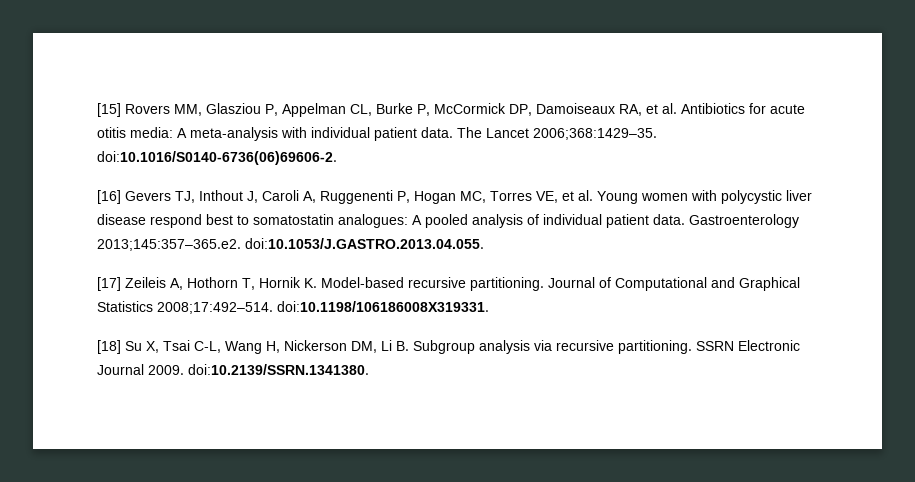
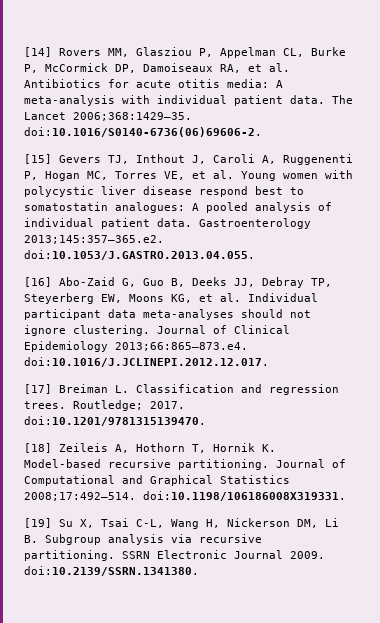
[97,103,121,117] [15] -> [24,47,52,57] [14]
[97,190,121,204] [16] -> [24,154,52,164] [15]
[97,277,121,291] [17] -> [24,277,332,288] [24,293,318,304] [24,309,311,320] [24,325,290,336] [24,341,248,352] [24,357,269,367] [24,384,339,395] [24,400,185,411] [24,416,206,426] [24,443,52,453] [16] Abo-Zaid G, Guo B, Deeks JJ, Debray TP, Steyerberg EW, Moons KG, et al. Individual participant data meta-analyses should not ignore clustering. Journal of Clinical Epidemiology 2013;66:865–873.e4. doi:10.1016/J.JCLINEPI.2012.12.017. // [17] Breiman L. Classification and regression trees. Routledge; 2017. doi:10.1201/9781315139470. // [18]
[97,340,121,354] [18] -> [24,518,52,528] [19]

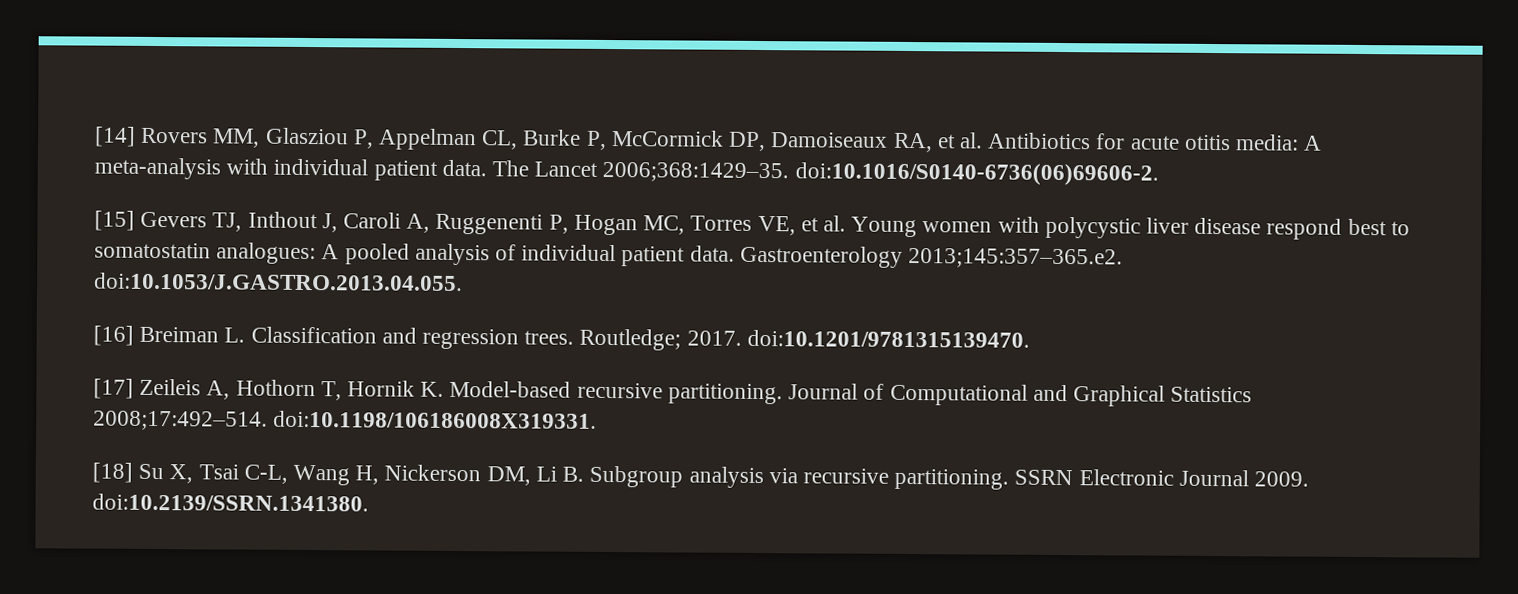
[59,277,332,288] [24,293,318,304] [24,309,311,320] [24,325,290,336] [24,341,248,352] [24,357,269,367] [24,384,52,394] Abo-Zaid G, Guo B, Deeks JJ, Debray TP, Steyerberg EW, Moons KG, et al. Individual participant data meta-analyses should not ignore clustering. Journal of Clinical Epidemiology 2013;66:865–873.e4. doi:10.1016/J.JCLINEPI.2012.12.017. // [17] -> (134, 335) none
[24,443,52,453] [18] -> [93,378,134,399] [17]
[24,518,52,528] [19] -> [92,462,133,483] [18]

